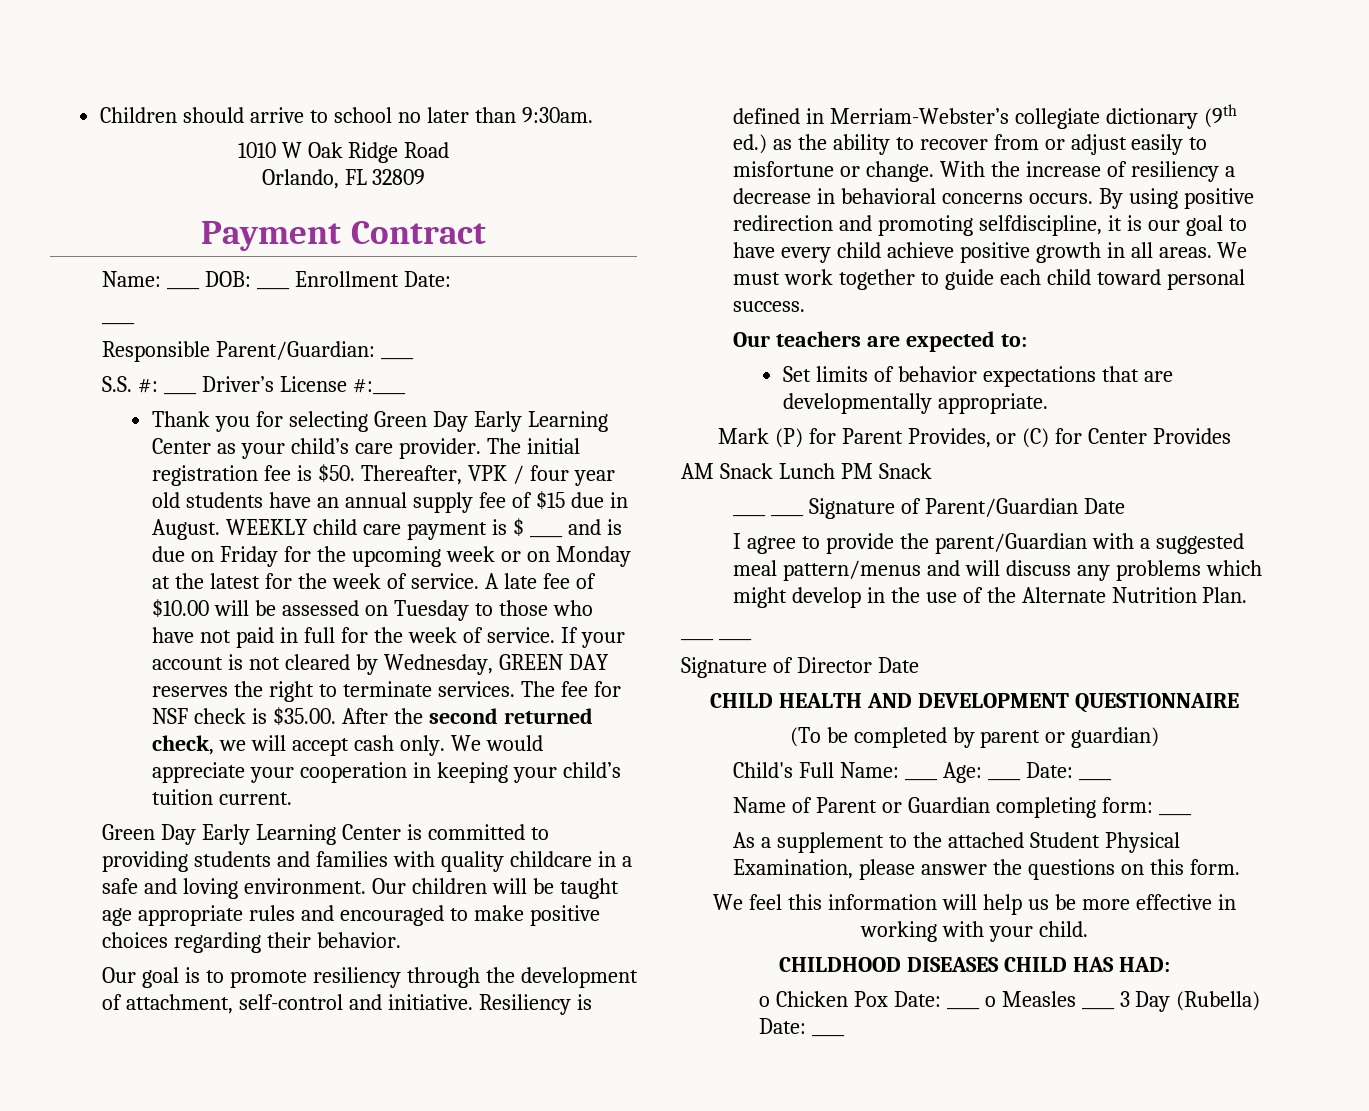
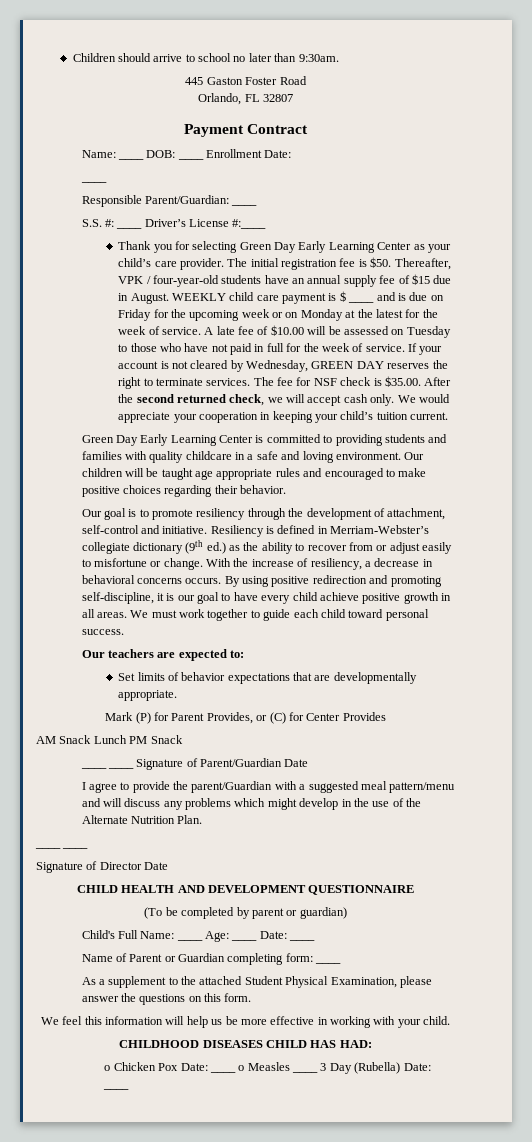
[237,142,399,163] 1010 W Oak Ridge -> [185,77,278,85] 445 Gaston Foster
[372,169,426,185] 32809 -> [262,94,293,102] 32807
[529,465,615,486] [152,492,181,508] four year old -> [152,275,219,287] four-year-old
[1130,161,1219,182] resiliency -> [310,558,362,570] resiliency,
[978,215,1102,236] selfdiscipline, -> [81,592,154,604] self-discipline,
[782,560,921,581] pattern/menus -> [389,782,456,793] pattern/menu

